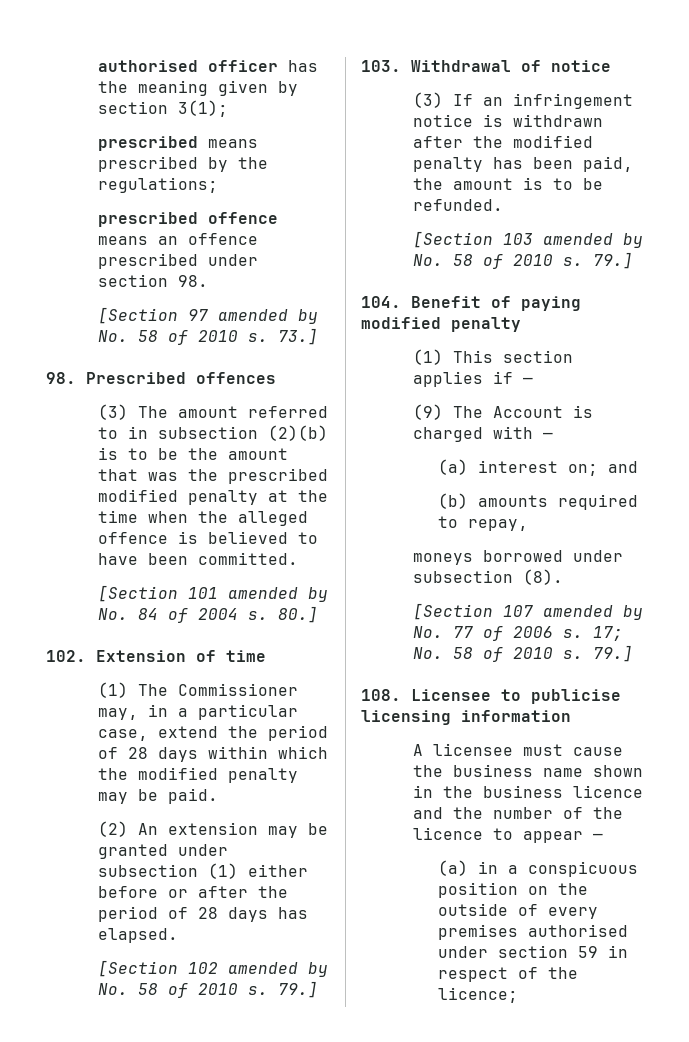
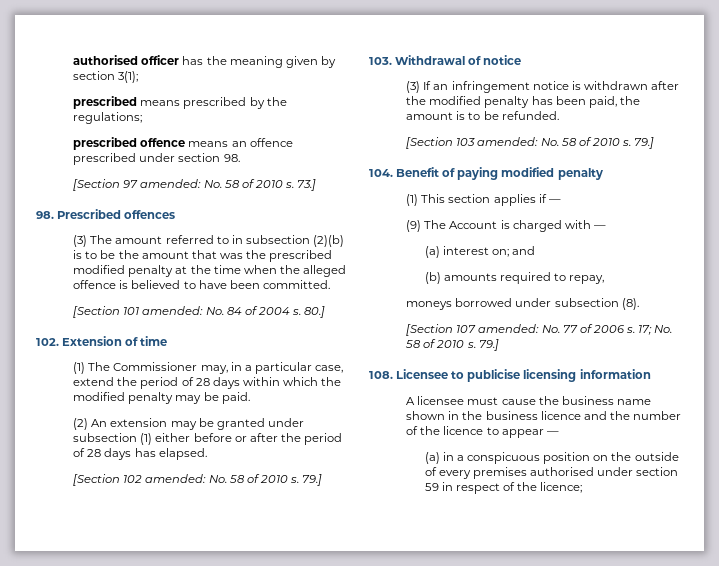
[217,309,318,324] amended by -> [140,179,202,188] amended:
[227,587,328,602] amended by -> [142,306,204,315] amended:
[227,962,328,977] amended by -> [145,474,207,483] amended:
[542,233,643,248] amended by -> [477,137,539,146] amended:
[542,605,643,620] amended by -> [478,324,540,333] amended:

